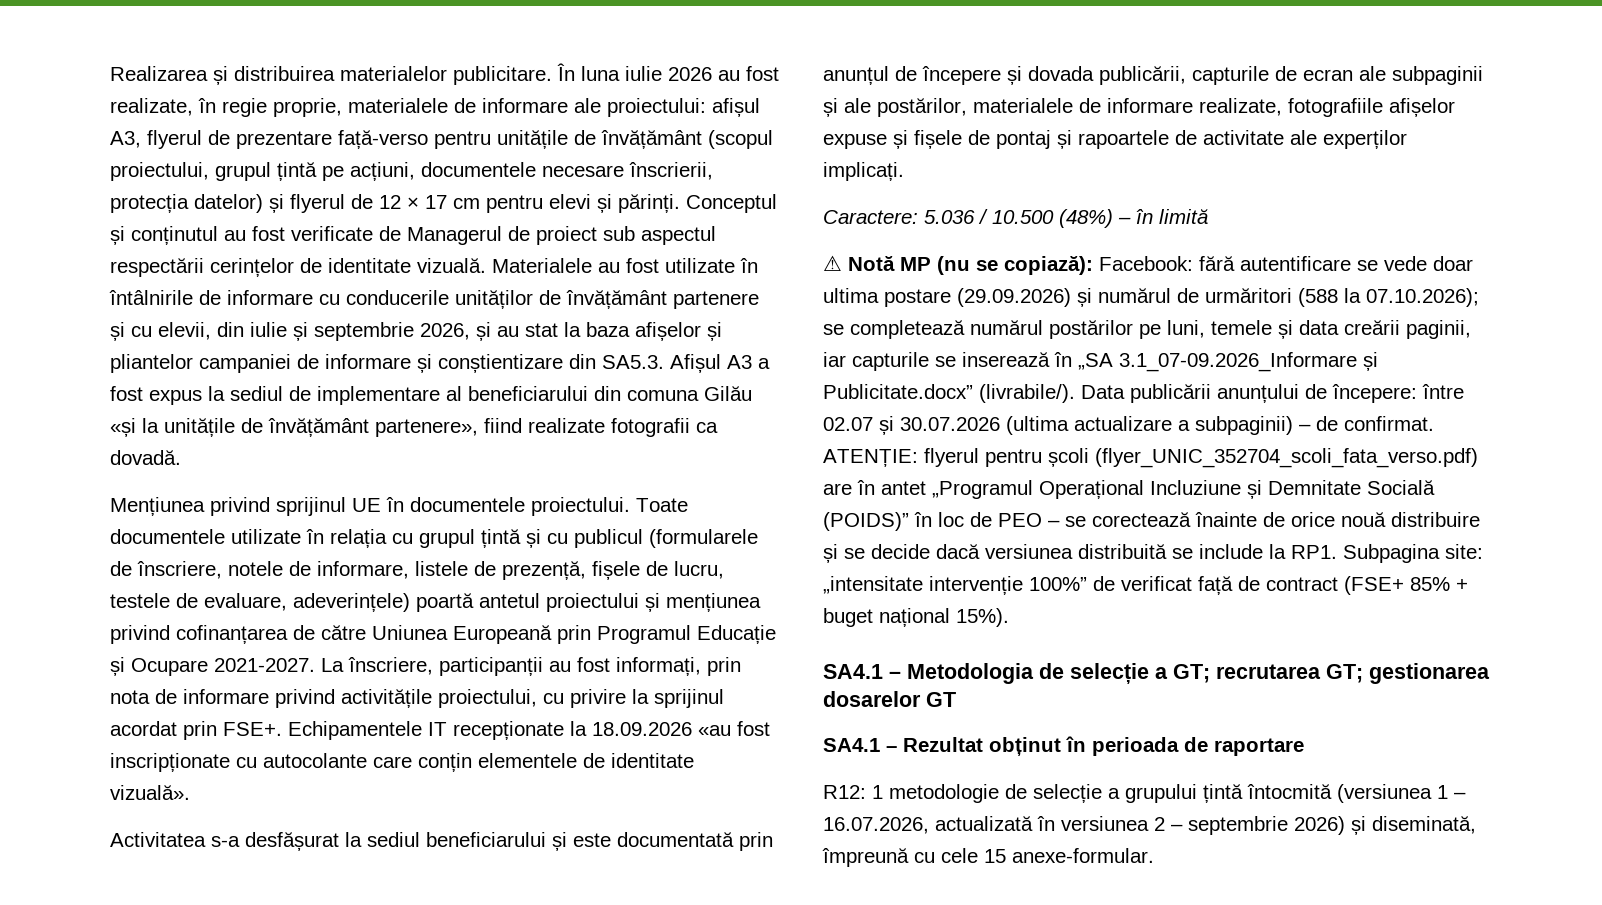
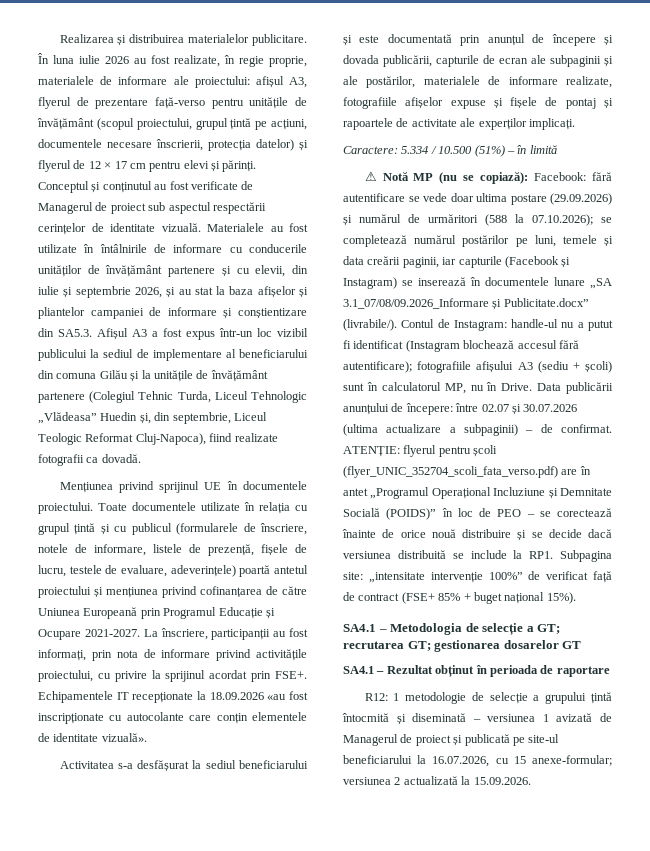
(202, 397) none -> [219,328,308,337] [38,349,87,361] într-un loc vizibil publicului
[110,418,136,437] «și -> [130,371,140,382] și
[375,419,478,437] partenere», -> [38,391,307,403] [38,412,267,424] [38,433,206,445] partenere (Colegiul Tehnic Turda, Liceul Tehnologic „Vlădeasa” Huedin și, din septembrie, Liceul Teologic Reformat Cluj-Napoca),
[924,210,975,224] 5.036 -> [401,146,429,154] 5.334
[1059,209,1113,228] (48%) -> [474,145,505,157] (51%)
[935,352,1378,372] [823,384,1075,403] se inserează în „SA 3.1_07-09.2026_Informare și Publicitate.docx” (livrabile/). -> [504,256,571,268] [343,277,612,289] [343,298,589,310] [343,319,613,331] [343,340,579,352] [343,361,612,373] [343,382,533,394] (Facebook și Instagram) se inserează în documentele lunare „SA 3.1_07/08/09.2026_Informare și Publicitate.docx” (livrabile/). Contul de Instagram: handle-ul nu a putut fi identificat (Instagram blochează accesul fără autentificare); fotografiile afișului A3 (sediu + școli) sunt în calculatorul MP, nu în Drive.
[1337,784,1466,803] [823,816,1476,835] [822,848,1154,867] (versiunea 1 – 16.07.2026, actualizată în versiunea 2 – septembrie 2026) și diseminată, împreună cu cele 15 anexe-formular. -> [396,713,612,725] [343,734,560,746] [343,755,612,767] [343,776,531,785] și diseminată – versiunea 1 avizată de Managerul de proiect și publicată pe site-ul beneficiarului la 16.07.2026, cu 15 anexe-formular; versiunea 2 actualizată la 15.09.2026.

